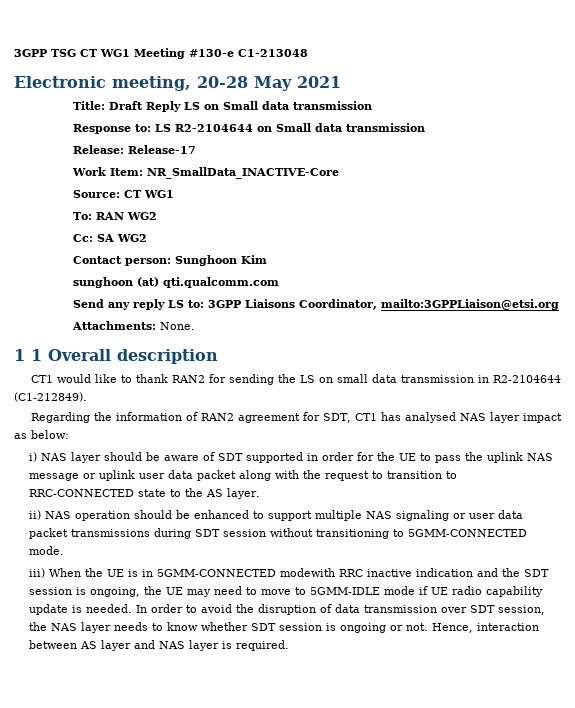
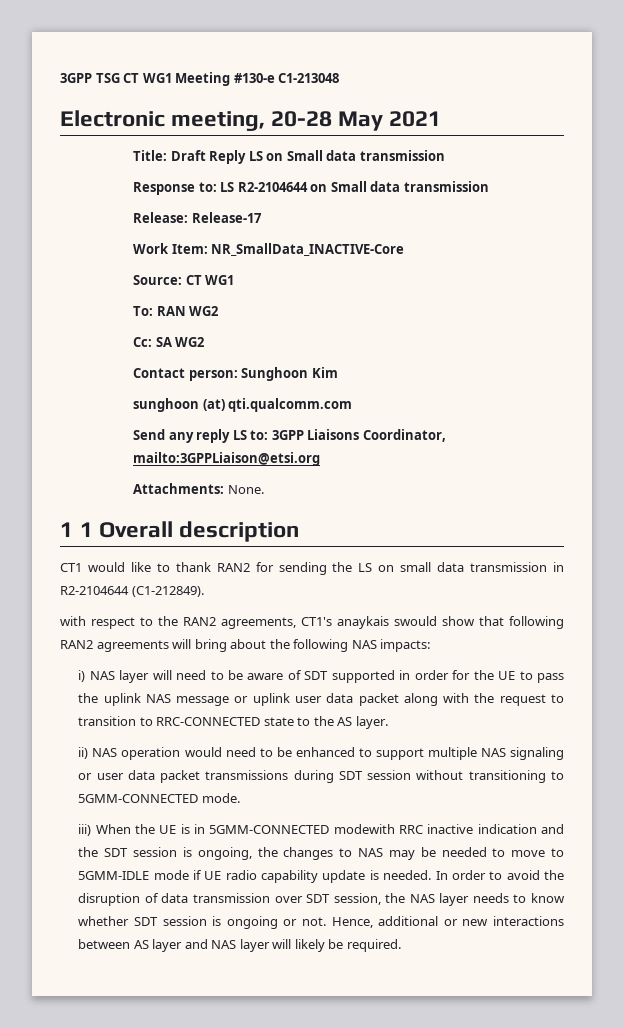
[30,412,562,423] [14,430,69,439] Regarding the information of RAN2 agreement for SDT, CT1 has analysed NAS layer impact as below: -> [60,616,564,629] [60,639,431,652] with respect to the RAN2 agreements, CT1's anaykais swould show that following RAN2 agreements will bring about the following NAS impacts:
[103,452,142,461] should -> [152,670,224,680] will need to
[133,510,172,519] should -> [184,747,273,757] would need to
[165,586,242,597] UE may need -> [283,847,487,860] changes to NAS may be needed
[476,623,539,631] interaction -> [378,916,564,926] additional or new interactions
[221,641,232,649] is -> [272,939,344,952] will likely be

